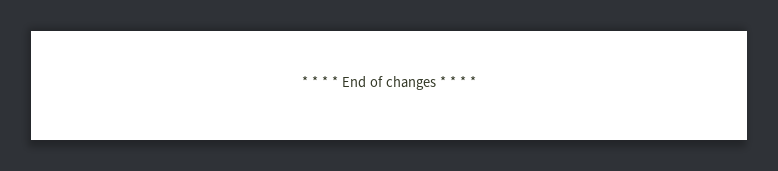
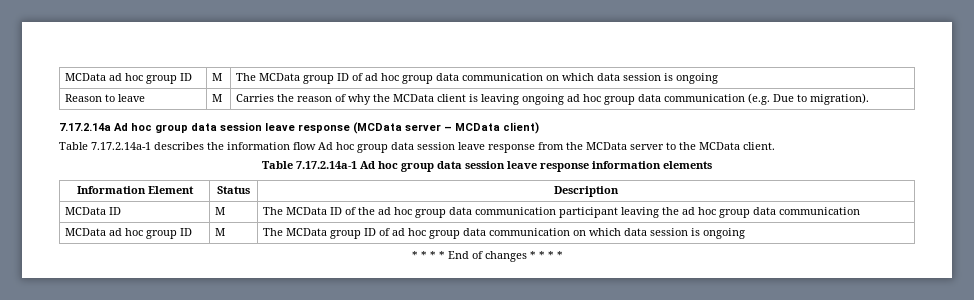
(302, 81) none -> [64,73,192,84] [211,73,222,81] [235,73,718,84] [64,94,145,102] [211,94,222,102] [235,93,869,105] [59,122,539,134] [59,142,775,153] [262,161,712,172] [76,186,194,194] [217,186,250,194] [554,186,619,197] [64,207,121,215] [214,207,225,215] [262,207,860,218] [64,228,192,239] [214,228,225,236] [262,228,745,239] MCData ad hoc group ID | M | The MCData group ID of ad hoc group data communication on which data session is ongoing // Reason to leave | M | Carries the reason of why the MCData client is leaving ongoing ad hoc group data communication (e.g. Due to migration). // 7.17.2.14a Ad hoc group data session leave response (MCData server – MCData client) // Table 7.17.2.14a-1 describes the information flow Ad hoc group data session leave response from the MCData server to the MCData client. // Table 7.17.2.14a-1 Ad hoc group data session leave response information elements // Information Element | Status | Description // MCData ID | M | The MCData ID of the ad hoc group data communication participant leaving the ad hoc group data communication // MCData ad hoc group ID | M | The MCData group ID of ad hoc group data communication on which data session is ongoing //

